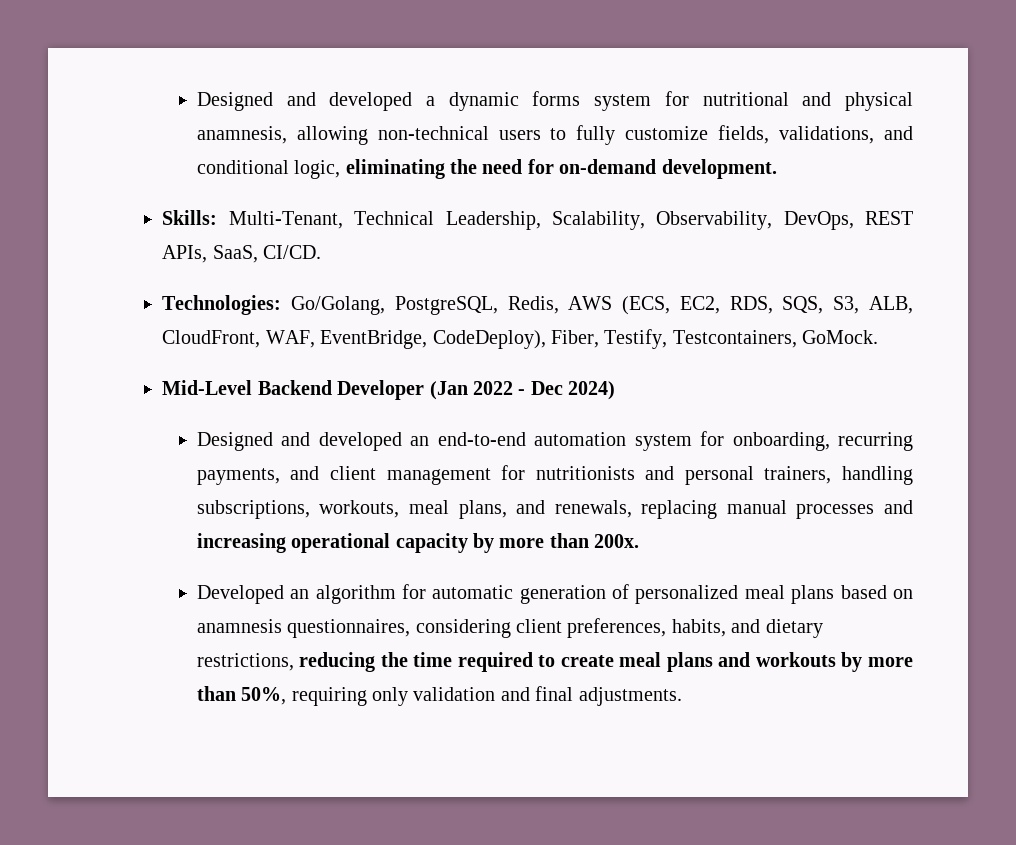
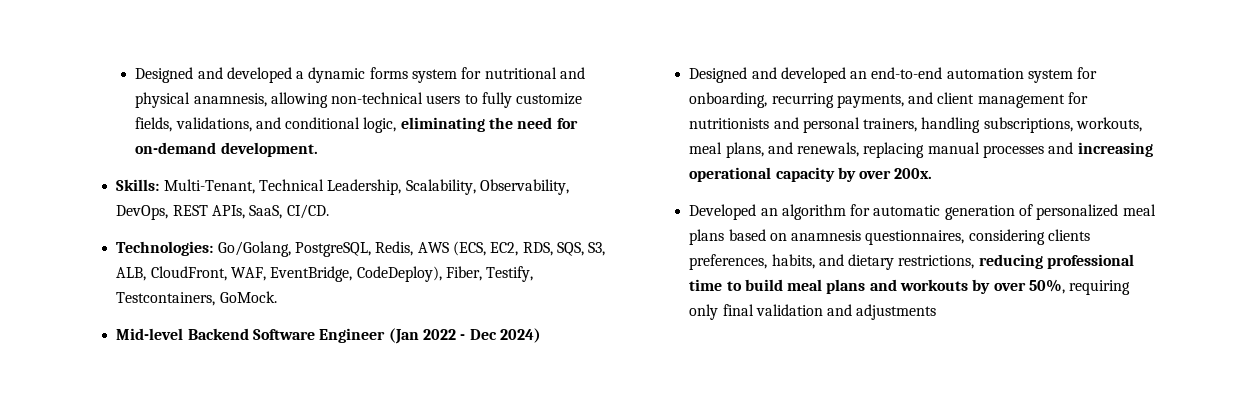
[162,380,425,400] Mid-Level Backend Developer -> [116,328,386,343] Mid-level Backend Software Engineer
[499,533,589,548] more than -> [859,170,892,179] over
[515,619,562,633] client -> [1048,229,1091,241] clients
[380,652,614,672] the time required to create -> [1047,254,1135,269] [689,279,783,291] professional time to build
[868,657,914,667] [196,686,236,701] more than -> [993,282,1026,291] over
(408, 696) none -> [722,304,754,316] final
[535,686,682,706] final adjustments. -> [856,304,937,320] adjustments

